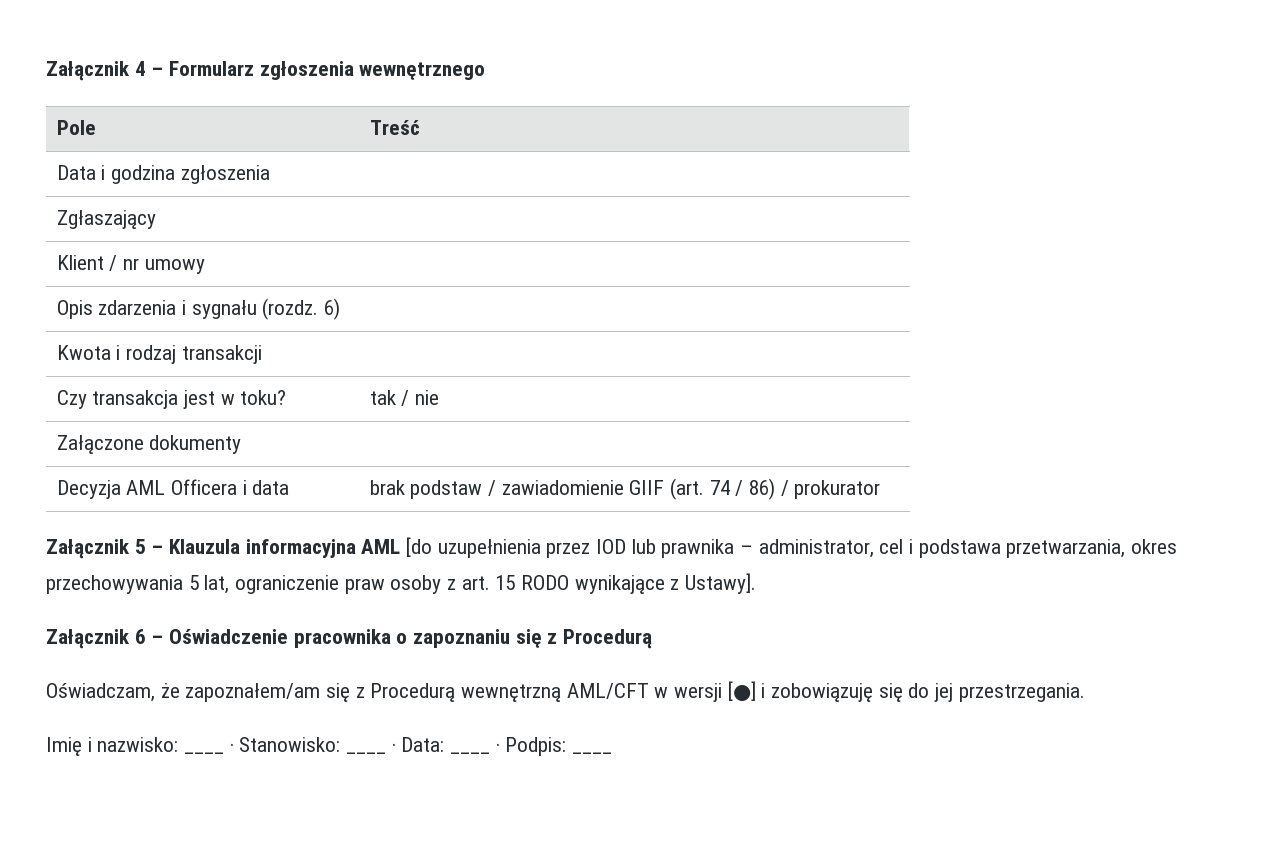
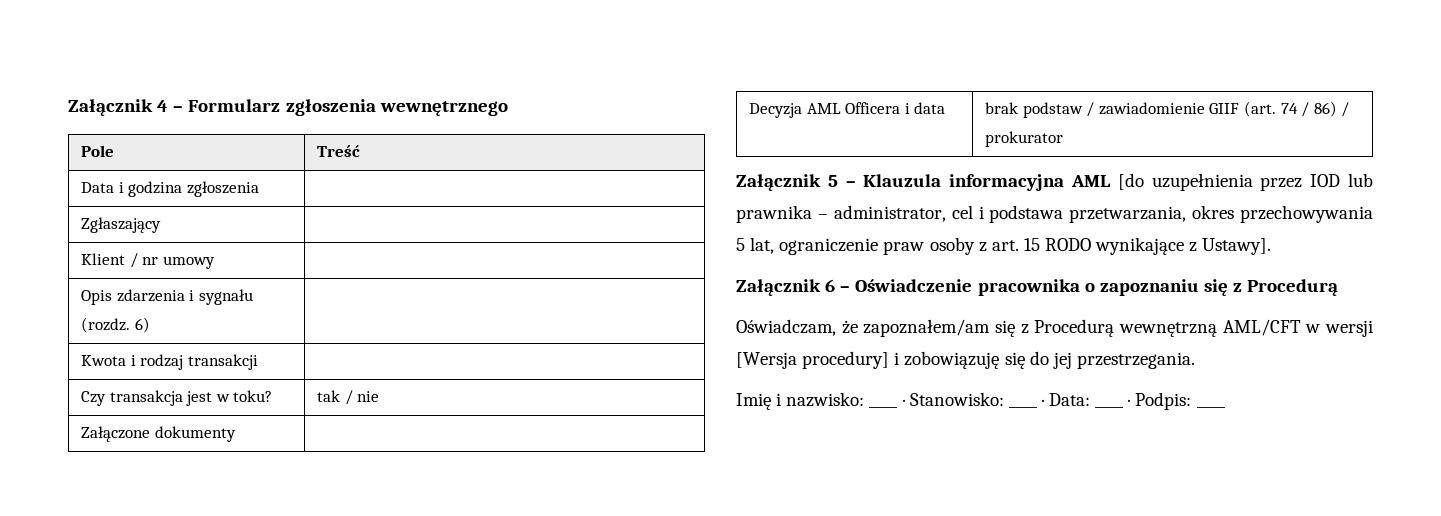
[727,681,756,701] [●] -> [736,351,890,369] [Wersja procedury]

